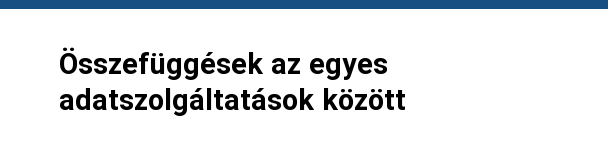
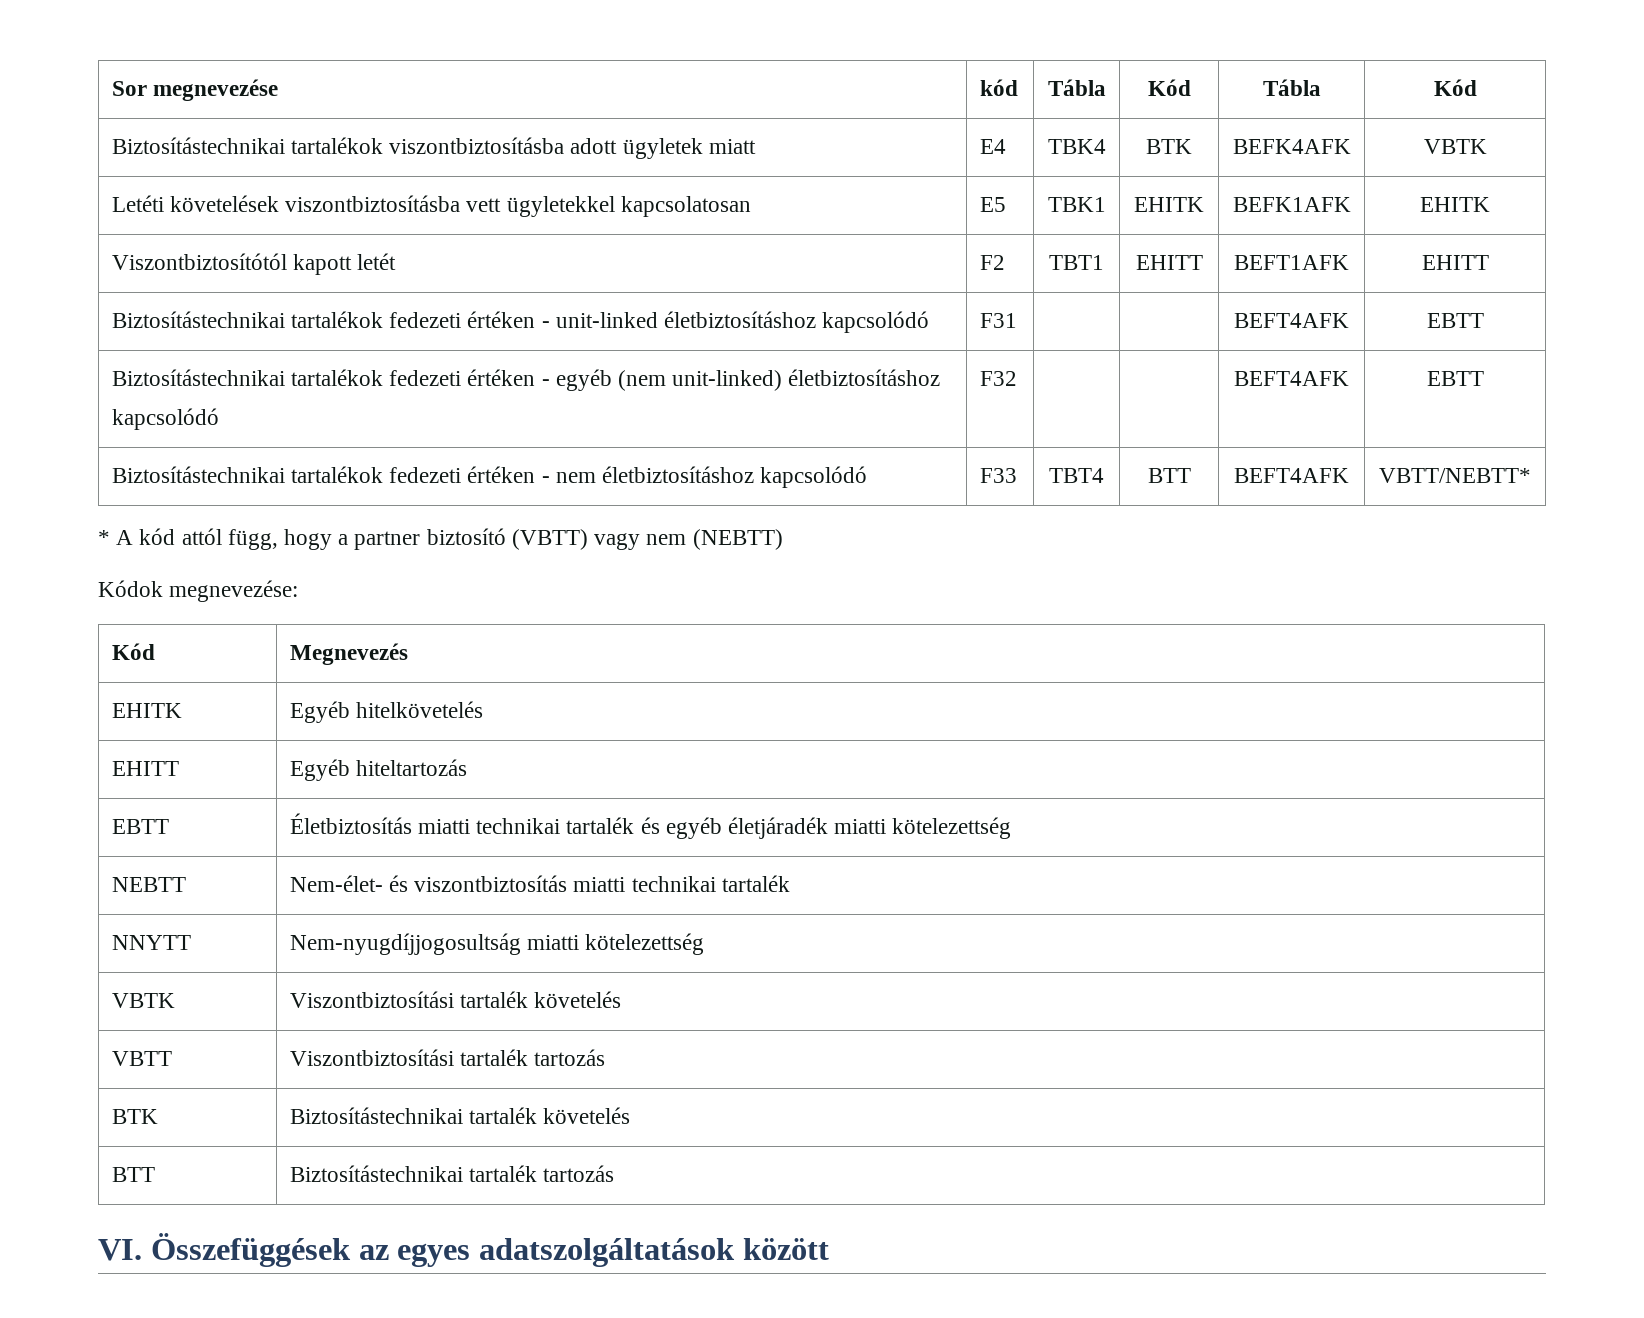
(59, 63) none -> [111,79,278,101] [979,79,1018,96] [1047,79,1106,96] [1147,79,1191,96] [1262,79,1321,96] [1433,79,1477,96] [111,137,756,159] [979,139,1006,154] [1047,139,1106,154] [1146,139,1192,154] [1232,139,1351,154] [1423,139,1487,154] [111,195,751,217] [979,197,1006,212] [1047,197,1106,212] [1134,197,1204,212] [1232,197,1351,212] [1420,197,1490,212] [111,253,397,275] [979,255,1005,270] [1049,255,1104,270] [1135,255,1203,270] [1234,255,1349,270] [1421,255,1489,270] [111,311,930,333] [979,313,1017,328] [1234,313,1349,328] [1426,313,1484,328] [111,369,941,391] [111,408,219,430] [979,371,1017,386] [1234,371,1349,386] [1426,371,1484,386] [111,466,868,488] [979,468,1017,483] [1049,468,1104,483] [1147,468,1191,483] [1234,468,1349,483] [1379,468,1531,483] [98,528,783,550] [98,580,299,602] [111,643,155,660] [289,643,408,665] [111,703,182,718] [289,701,483,723] [111,761,179,776] [289,759,467,781] [111,819,169,834] [289,813,1012,839] [111,877,186,892] [289,875,790,892] [111,935,191,950] [289,933,705,955] [111,993,175,1008] [289,991,622,1008] [111,1051,172,1066] [289,1049,606,1066] [111,1109,158,1124] [289,1107,631,1124] [111,1167,155,1182] [289,1165,615,1182] [98,1239,142,1261] Sor megnevezése | kód | Tábla | Kód | Tábla | Kód // Biztosítástechnikai tartalékok viszontbiztosításba adott ügyletek miatt | E4 | TBK4 | BTK | BEFK4AFK | VBTK // Letéti követelések viszontbiztosításba vett ügyletekkel kapcsolatosan | E5 | TBK1 | EHITK | BEFK1AFK | EHITK // Viszontbiztosítótól kapott letét | F2 | TBT1 | EHITT | BEFT1AFK | EHITT // Biztosítástechnikai tartalékok fedezeti értéken - unit-linked életbiztosításhoz kapcsolódó | F31 | | | BEFT4AFK | EBTT // Biztosítástechnikai tartalékok fedezeti értéken - egyéb (nem unit-linked) életbiztosításhoz kapcsolódó | F32 | | | BEFT4AFK | EBTT // Biztosítástechnikai tartalékok fedezeti értéken - nem életbiztosításhoz kapcsolódó | F33 | TBT4 | BTT | BEFT4AFK | VBTT/NEBTT* // * A kód attól függ, hogy a partner biztosító (VBTT) vagy nem (NEBTT) // Kódok megnevezése: // Kód | Megnevezés // EHITK | Egyéb hitelkövetelés // EHITT | Egyéb hiteltartozás // EBTT | Életbiztosítás miatti technikai tartalék és egyéb életjáradék miatti kötelezettség // NEBTT | Nem-élet- és viszontbiztosítás miatti technikai tartalék // NNYTT | Nem-nyugdíjjogosultság miatti kötelezettség // VBTK | Viszontbiztosítási tartalék követelés // VBTT | Viszontbiztosítási tartalék tartozás // BTK | Biztosítástechnikai tartalék követelés // BTT | Biztosítástechnikai tartalék tartozás // VI.

